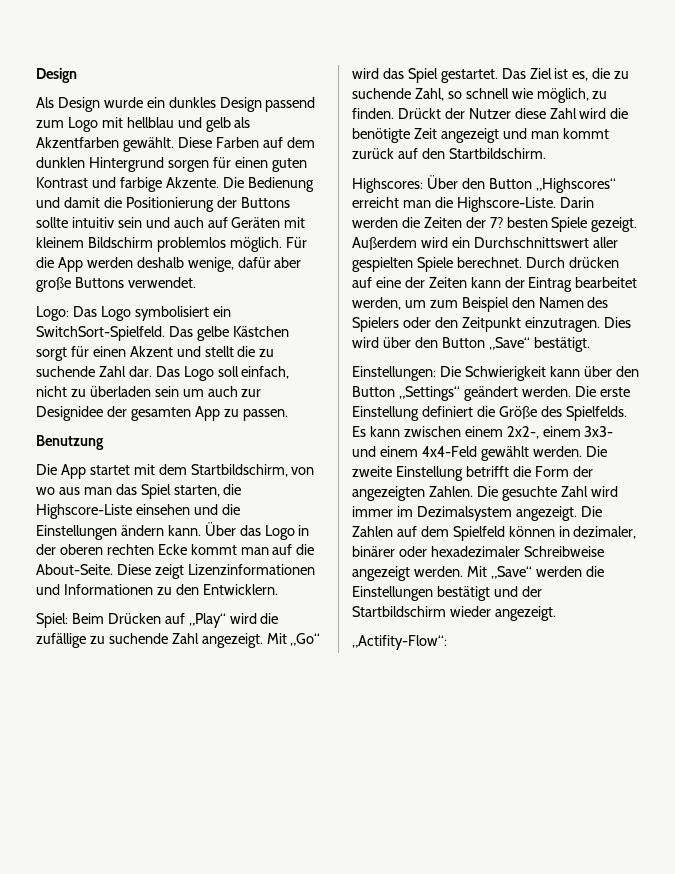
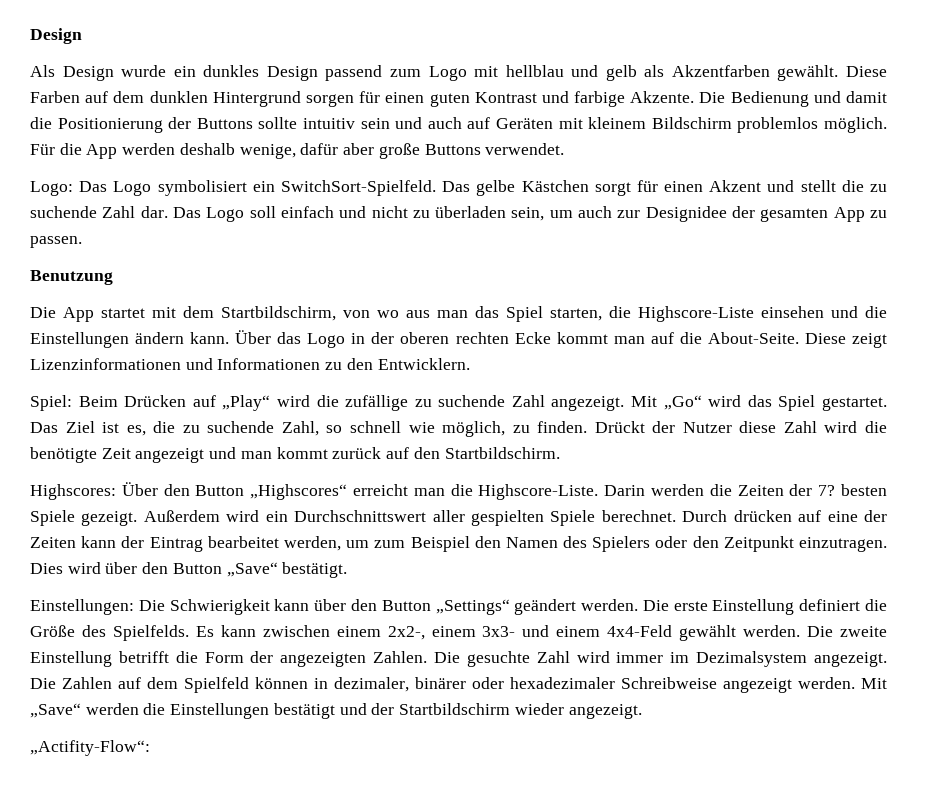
[241,366,290,379] einfach, -> [280,206,367,218] einfach und
[154,386,179,397] sein -> [511,207,545,221] sein,

